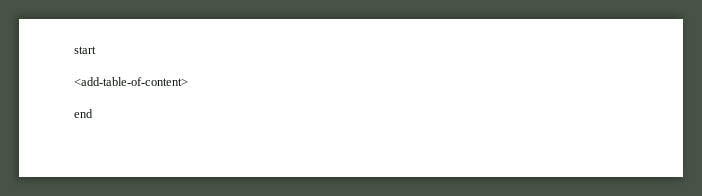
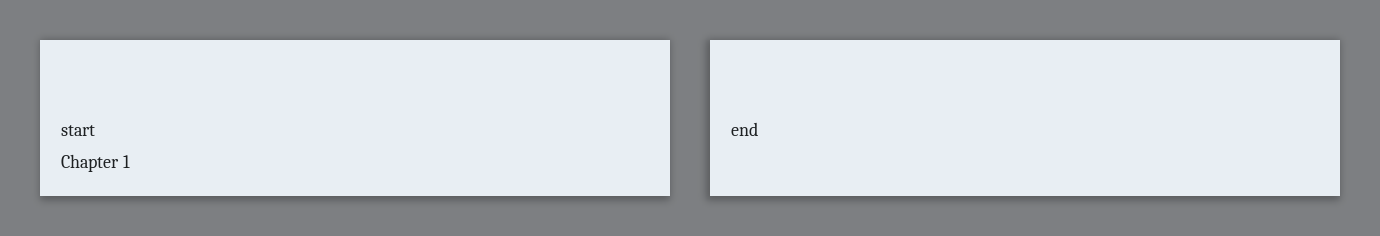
[74,77,188,86] <add-table-of-content> -> [61,154,130,172] Chapter 1

